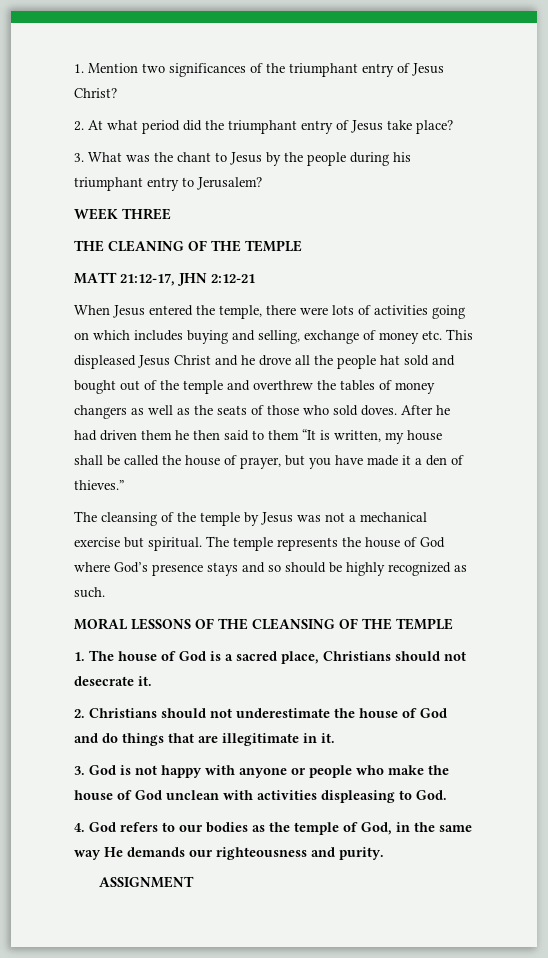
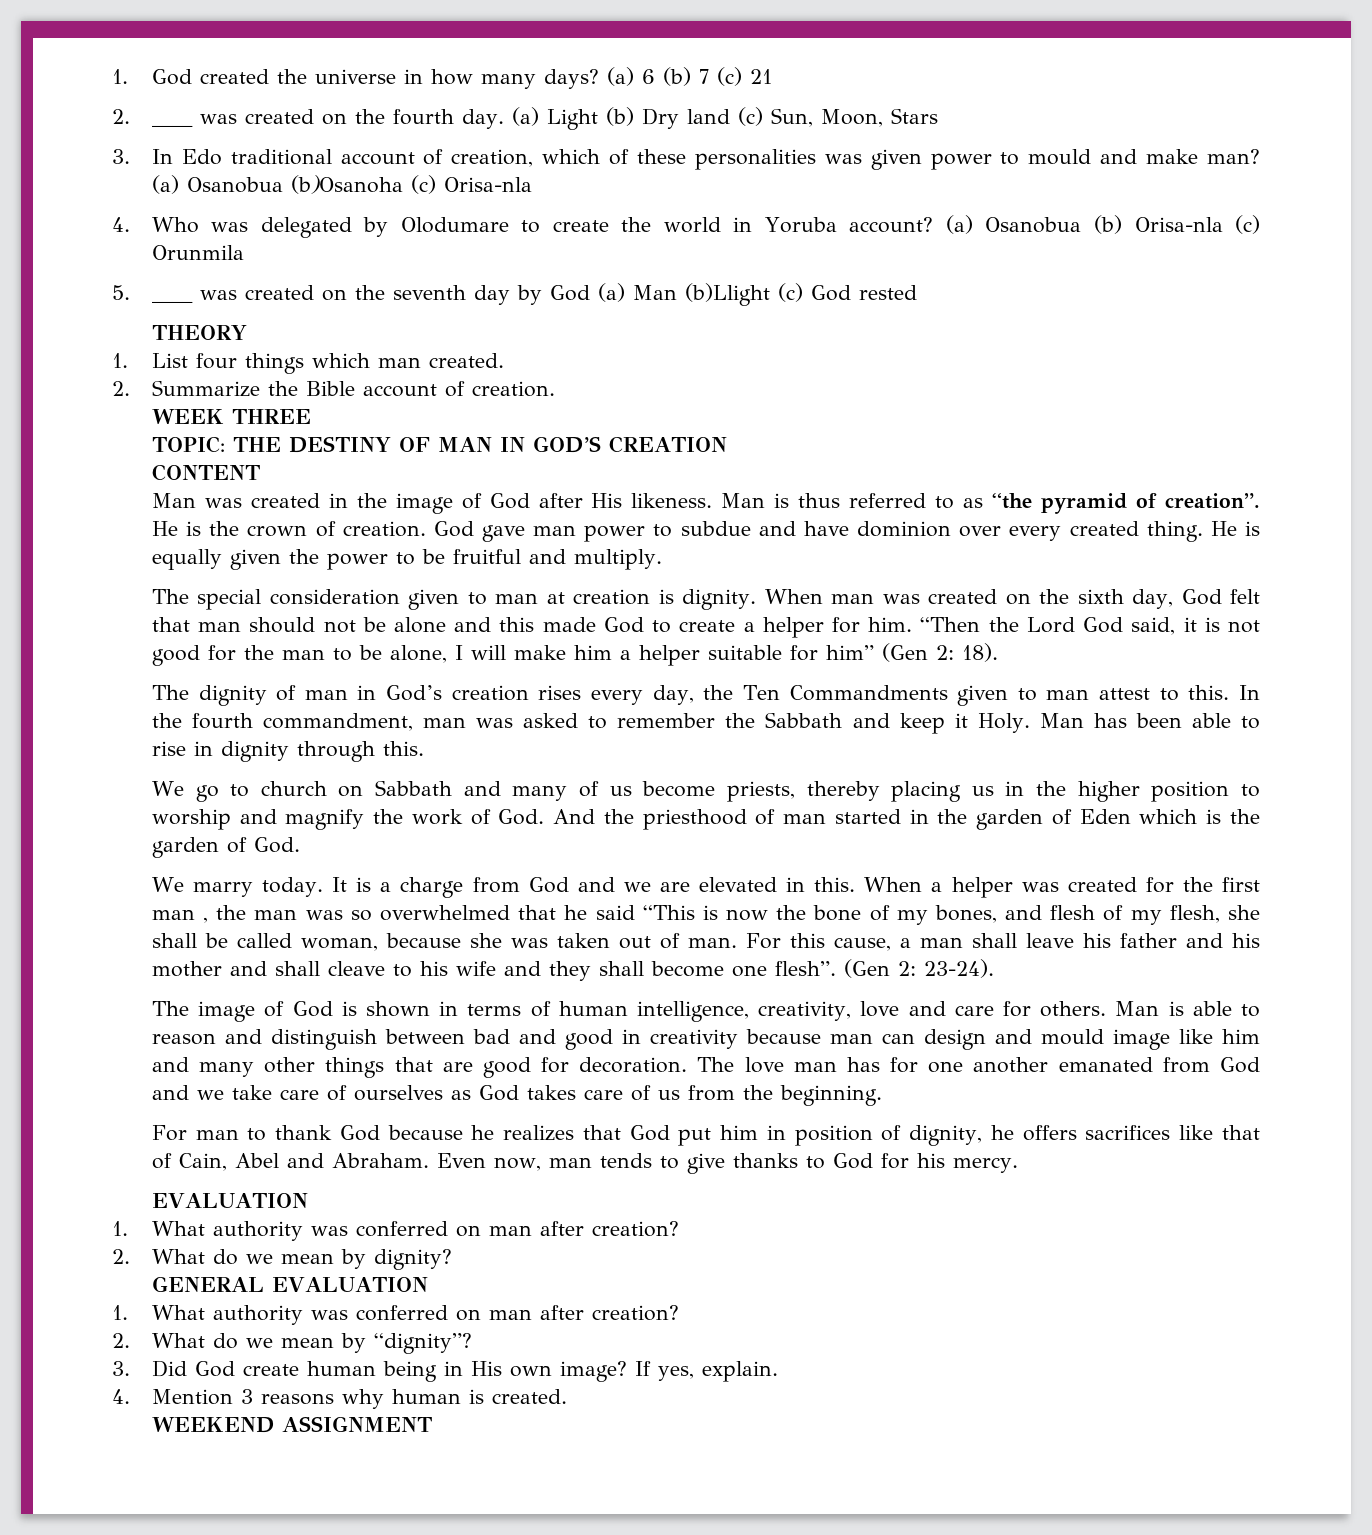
[74,63,444,77] [74,88,117,98] [74,120,453,134] [74,152,411,166] [74,177,262,191] [74,208,171,220] [74,240,302,252] [74,272,255,286] [74,305,465,319] [74,329,473,344] [74,355,455,369] [74,380,435,394] [74,405,450,419] [74,429,442,444] [74,455,464,469] [74,480,124,490] [74,511,427,526] [74,536,445,551] [74,562,467,576] [74,587,105,598] [74,618,453,630] [74,650,466,664] [74,676,152,686] [74,708,447,718] [74,733,335,746] [74,765,449,778] [74,790,447,803] [74,822,472,835] [74,847,384,860] 1. Mention two significances of the triumphant entry of Jesus Christ? // 2. At what period did the triumphant entry of Jesus take place? // 3. What was the chant to Jesus by the people during his triumphant entry to Jerusalem? // WEEK THREE // THE CLEANING OF THE TEMPLE // MATT 21:12-17, JHN 2:12-21 // When Jesus entered the temple, there were lots of activities going on which includes buying and selling, exchange of money etc. This displeased Jesus Christ and he drove all the people hat sold and bought out of the temple and overthrew the tables of money changers as well as the seats of those who sold doves. After he had driven them he then said to them “It is written, my house shall be called the house of prayer, but you have made it a den of thieves.” // The cleansing of the temple by Jesus was not a mechanical exercise but spiritual. The temple represents the house of God where God’s presence stays and so should be highly recognized as such. // MORAL LESSONS OF THE CLEANSING OF THE TEMPLE // 1. The house of God is a sacred place, Christians should not desecrate it. // 2. Christians should not underestimate the house of God and do things that are illegitimate in it. // 3. God is not happy with anyone or people who make the house of God unclean with activities displeasing to God. // 4. God refers to our bodies as the temple of God, in the same way He demands our righteousness and purity. // -> [112,67,772,89] [112,109,130,124] [151,124,193,127] [199,107,938,130] [112,149,1260,170] [151,175,532,194] [112,215,1260,238] [151,245,244,260] [112,285,130,300] [151,300,193,303] [199,283,917,306] [151,325,247,340] [112,353,504,374] [112,380,555,397] [151,409,311,424] [151,436,727,453] [151,464,260,481] [151,493,1260,514] [151,521,1261,542] [151,549,662,570] [151,589,1261,610] [151,617,1260,638] [151,643,998,666] [151,685,1260,706] [151,712,1260,734] [151,741,424,762] [151,780,1260,802] [151,809,1261,830] [151,837,300,858] [151,877,1261,898] [151,905,1261,925] [151,933,1260,951] [151,959,994,981] [151,1001,1261,1022] [151,1029,1261,1050] [151,1057,1260,1078] [151,1085,882,1106] [151,1125,1260,1146] [151,1153,1018,1174] [151,1193,308,1208] [112,1221,679,1241] [112,1249,452,1270] [151,1276,428,1292] [112,1305,679,1325] [112,1333,472,1354] [112,1360,778,1382] [112,1389,567,1409] [151,1417,274,1433] 1. God created the universe in how many days? (a) 6 (b) 7 (c) 21 // 2. ____ was created on the fourth day. (a) Light (b) Dry land (c) Sun, Moon, Stars // 3. In Edo traditional account of creation, which of these personalities was given power to mould and make man? (a) Osanobua (b)Osanoha (c) Orisa-nla // 4. Who was delegated by Olodumare to create the world in Yoruba account? (a) Osanobua (b) Orisa-nla (c) Orunmila // 5. ____ was created on the seventh day by God (a) Man (b)Llight (c) God rested // THEORY // 1. List four things which man created. // 2. Summarize the Bible account of creation. // WEEK THREE // TOPIC: THE DESTINY OF MAN IN GOD’S CREATION // CONTENT // Man was created in the image of God after His likeness. Man is thus referred to as “the pyramid of creation”. He is the crown of creation. God gave man power to subdue and have dominion over every created thing. He is equally given the power to be fruitful and multiply. // The special consideration given to man at creation is dignity. When man was created on the sixth day, God felt that man should not be alone and this made God to create a helper for him. “Then the Lord God said, it is not good for the man to be alone, I will make him a helper suitable for him” (Gen 2: 18). // The dignity of man in God’s creation rises every day, the Ten Commandments given to man attest to this. In the fourth commandment, man was asked to remember the Sabbath and keep it Holy. Man has been able to rise in dignity through this. // We go to church on Sabbath and many of us become priests, thereby placing us in the higher position to worship and magnify the work of God. And the priesthood of man started in the garden of Eden which is the garden of God. // We marry today. It is a charge from God and we are elevated in this. When a helper was created for the first man , the man was so overwhelmed that he said “This is now the bone of my bones, and flesh of my flesh, she shall be called woman, because she was taken out of man. For this cause, a man shall leave his father and his mother and shall cleave to his wife and they shall become one flesh”. (Gen 2: 23-24). // The image of God is shown in terms of human intelligence, creativity, love and care for others. Man is able to reason and distinguish between bad and good in creativity because man can design and mould image like him and many other things that are good for decoration. The love man has for one another emanated from God and we take care of ourselves as God takes care of us from the beginning. // For man to thank God because he realizes that God put him in position of dignity, he offers sacrifices like that of Cain, Abel and Abraham. Even now, man tends to give thanks to God for his mercy. // EVALUATION // 1. What authority was conferred on man after creation? // 2. What do we mean by dignity? // GENERAL EVALUATION // 1. What authority was conferred on man after creation? // 2. What do we mean by “dignity”? // 3. Did God create human being in His own image? If yes, explain. // 4. Mention 3 reasons why human is created. // WEEKEND

